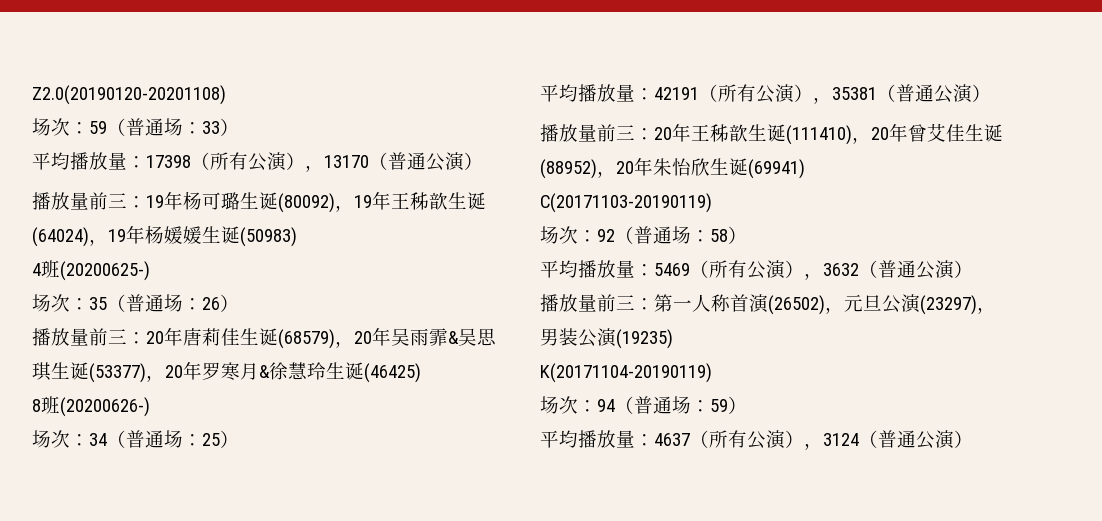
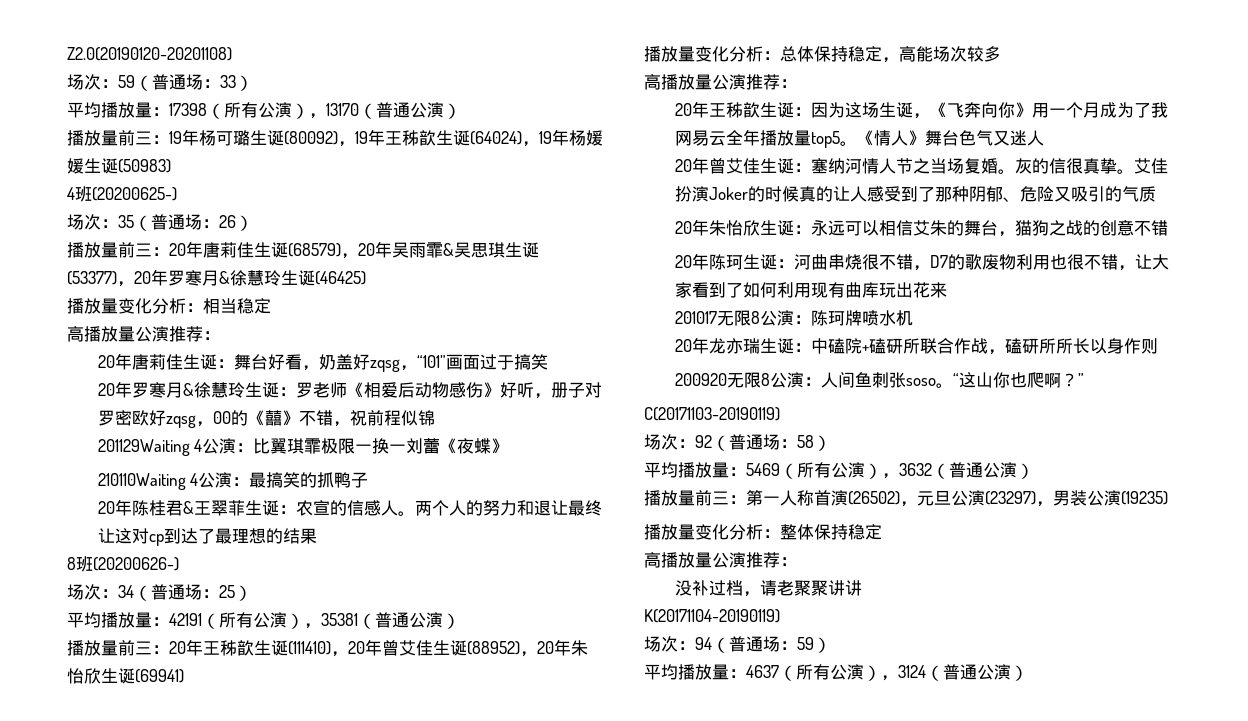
(421, 373) none -> [67,298,271,314] [67,326,220,342] [97,353,548,372] [97,381,602,399] [97,410,435,428] [97,438,509,456] [97,472,369,490] [97,499,602,516] [97,528,317,546] // 播放量变化分析：相当稳定 // 高播放量公演推荐： // 20年唐莉佳生诞：舞台好看，奶盖好zqsg，“101”画面过于搞笑 // 20年罗寒月&徐慧玲生诞：罗老师《相爱后动物感伤》好听，册子对罗密欧好zqsg，00的《囍》不错，祝前程似锦 // 201129Waiting 4公演：比翼琪霏极限一换一刘蕾《夜蝶》 // 210110Waiting 4公演：最搞笑的抓鸭子 // 20年陈桂君&王翠菲生诞：农宣的信感人。两个人的努力和退让最终让这对cp到达了最理想的结果
(805, 169) none -> [644,46,1001,63] [644,74,797,90] [674,101,1168,119] [674,129,1044,148] [674,157,1168,174] [674,186,1156,202] [674,219,1168,237] [674,253,1169,271] [674,282,947,298] [674,310,913,326] [674,337,1158,355] [674,372,1084,388] // 播放量变化分析：总体保持稳定，高能场次较多 // 高播放量公演推荐： // 20年王秭歆生诞：因为这场生诞，《飞奔向你》用一个月成为了我网易云全年播放量top5。《情人》舞台色气又迷人 // 20年曾艾佳生诞：塞纳河情人节之当场复婚。灰的信很真挚。艾佳扮演Joker的时候真的让人感受到了那种阴郁、危险又吸引的气质 // 20年朱怡欣生诞：永远可以相信艾朱的舞台，猫狗之战的创意不错 // 20年陈珂生诞：河曲串烧很不错，D7的歌废物利用也很不错，让大家看到了如何利用现有曲库玩出花来 // 201017无限8公演：陈珂牌喷水机 // 20年龙亦瑞生诞：中磕院+磕研所联合作战，磕研所所长以身作则 // 200920无限8公演：人间鱼刺张soso。“这山你也爬啊？”
(673, 339) none -> [644,524,882,540] [644,552,797,568] [674,580,862,597] // 播放量变化分析：整体保持稳定 // 高播放量公演推荐： // 没补过档，请老聚聚讲讲

